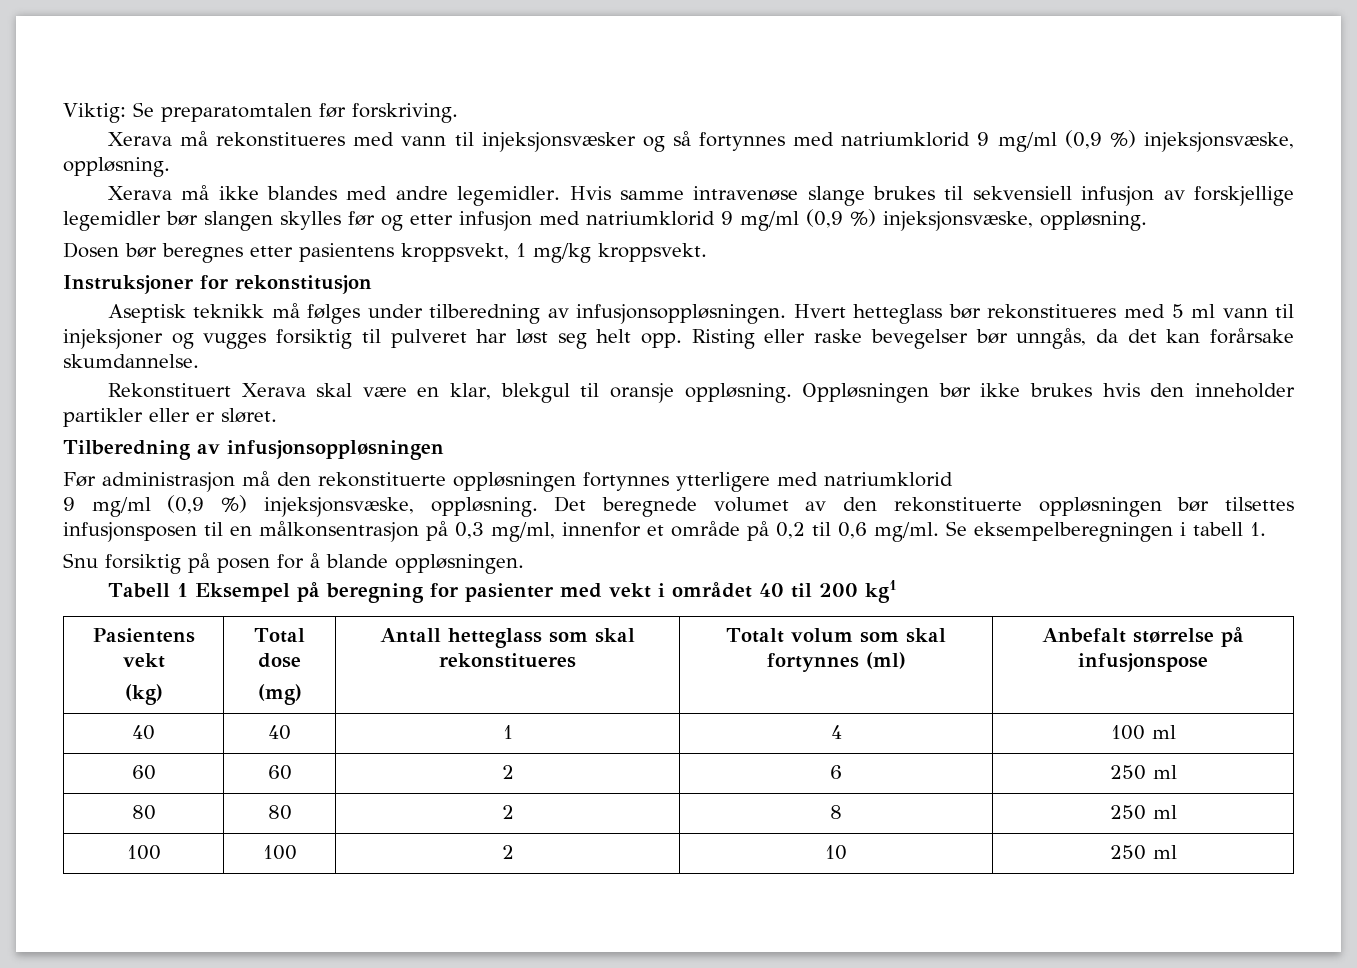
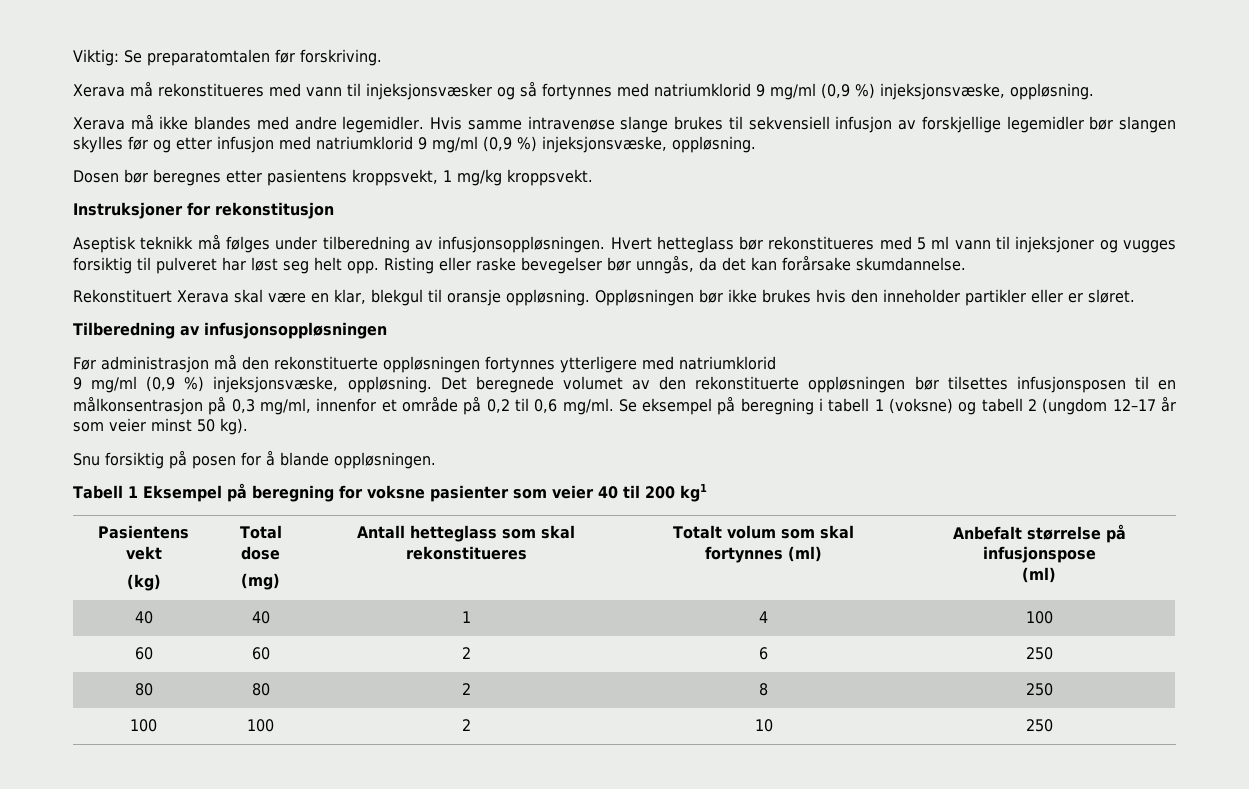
[974,522,1266,542] eksempelberegningen i tabell 1. -> [642,396,1177,415] [73,418,248,435] eksempel på beregning i tabell 1 (voksne) og tabell 2 (ungdom 12–17 år som veier minst 50 kg).
[464,581,752,602] pasienter med vekt i området -> [366,485,594,502] voksne pasienter som veier
(1208, 662) none -> [1022,567,1056,583] // (ml)
[1151,725,1176,739] ml -> (1053, 617) none
[1152,765,1177,779] ml -> (1053, 653) none
[1152,805,1177,819] ml -> (1053, 689) none
[1152,845,1177,859] ml -> (1053, 725) none

